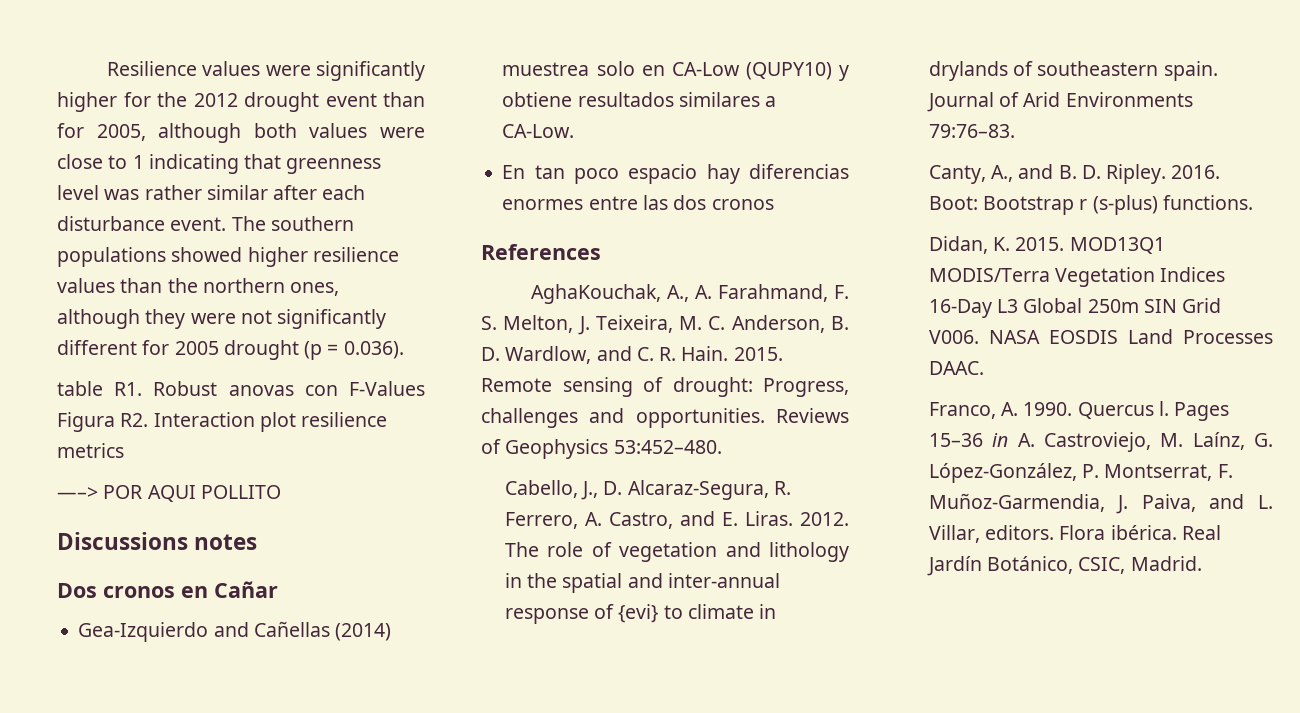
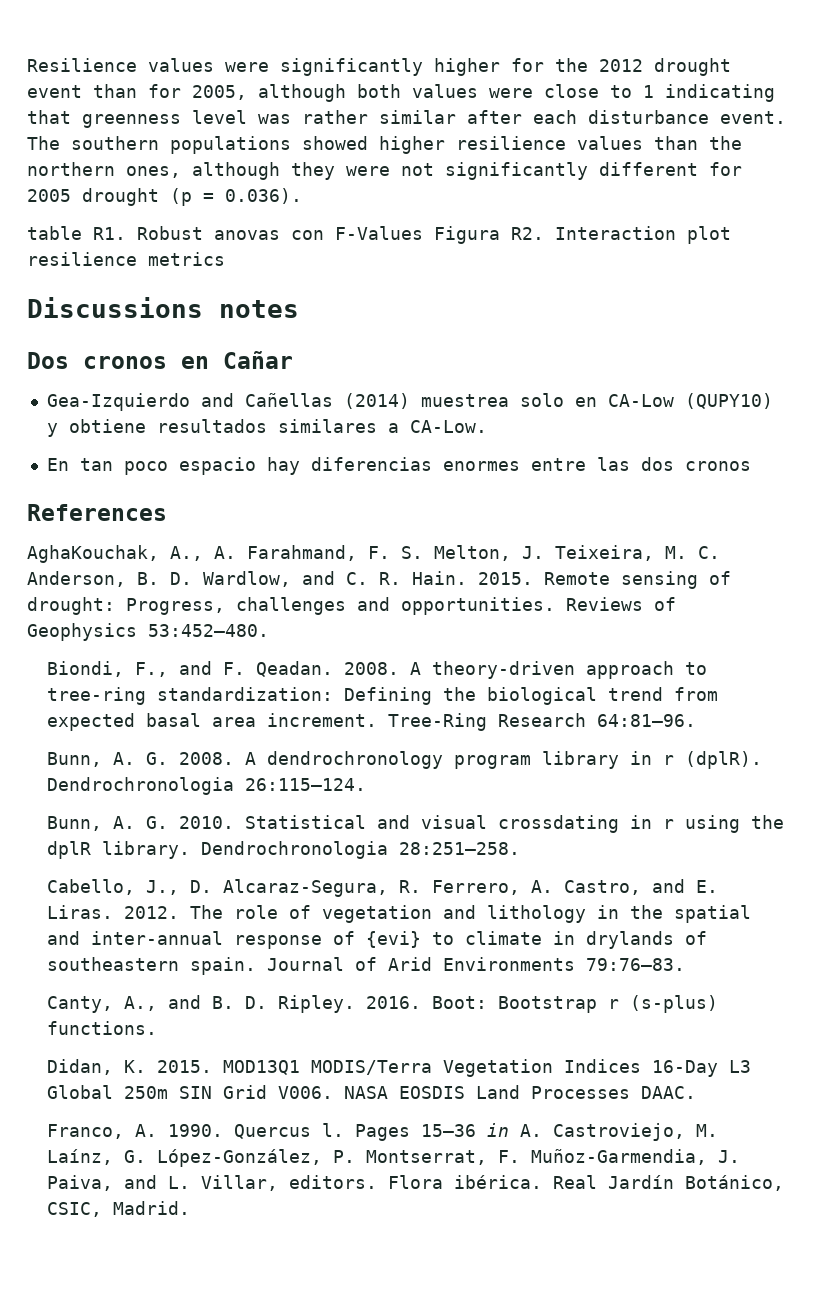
[57,485,281,502] // —–> POR AQUI POLLITO -> (225, 259) none
(722, 447) none -> [47,661,708,679] [47,687,719,705] [47,713,697,731] [47,751,763,769] [47,777,367,795] [47,815,785,833] [47,841,521,859] // Biondi, F., and F. Qeadan. 2008. A theory-driven approach to tree-ring standardization: Defining the biological trend from expected basal area increment. Tree-Ring Research 64:81–96. // Bunn, A. G. 2008. A dendrochronology program library in r (dplR). Dendrochronologia 26:115–124. // Bunn, A. G. 2010. Statistical and visual crossdating in r using the dplR library. Dendrochronologia 28:251–258.

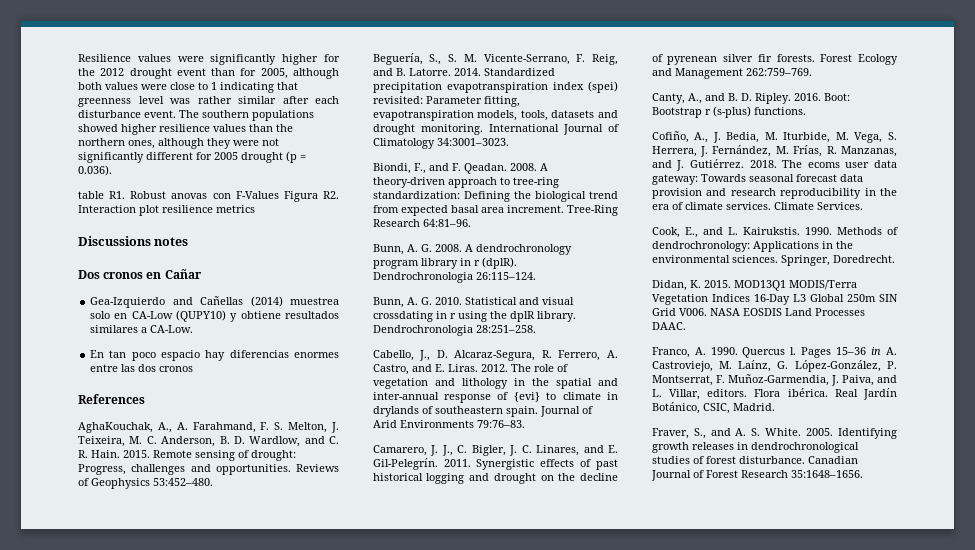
(269, 630) none -> [372,53,618,65] [372,68,555,76] [372,81,618,93] [372,96,520,107] [372,110,618,121] [372,124,619,135] [372,138,509,149] // Beguería, S., S. M. Vicente-Serrano, F. Reig, and B. Latorre. 2014. Standardized precipitation evapotranspiration index (spei) revisited: Parameter fitting, evapotranspiration models, tools, datasets and drought monitoring. International Journal of Climatology 34:3001–3023.
(686, 964) none -> [372,445,618,456] [372,458,618,470] [372,473,618,484] [651,54,898,65] [651,68,812,79] // Camarero, J. J., C. Bigler, J. C. Linares, and E. Gil-Pelegrín. 2011. Synergistic effects of past historical logging and drought on the decline of pyrenean silver fir forests. Forest Ecology and Management 262:759–769.
(158, 1028) none -> [651,131,897,143] [651,145,897,157] [651,159,897,171] [651,174,863,185] [651,188,897,199] [651,202,863,210] [651,227,898,238] [651,241,853,252] [651,255,895,266] // Cofiño, A., J. Bedia, M. Iturbide, M. Vega, S. Herrera, J. Fernández, M. Frías, R. Manzanas, and J. Gutiérrez. 2018. The ecoms user data gateway: Towards seasonal forecast data provision and research reproducibility in the era of climate services. Climate Services. // Cook, E., and L. Kairukstis. 1990. Methods of dendrochronology: Applications in the environmental sciences. Springer, Doredrecht.
(191, 1208) none -> [651,428,897,439] [651,442,859,453] [651,456,858,464] [650,470,863,481] // Fraver, S., and A. S. White. 2005. Identifying growth releases in dendrochronological studies of forest disturbance. Canadian Journal of Forest Research 35:1648–1656.

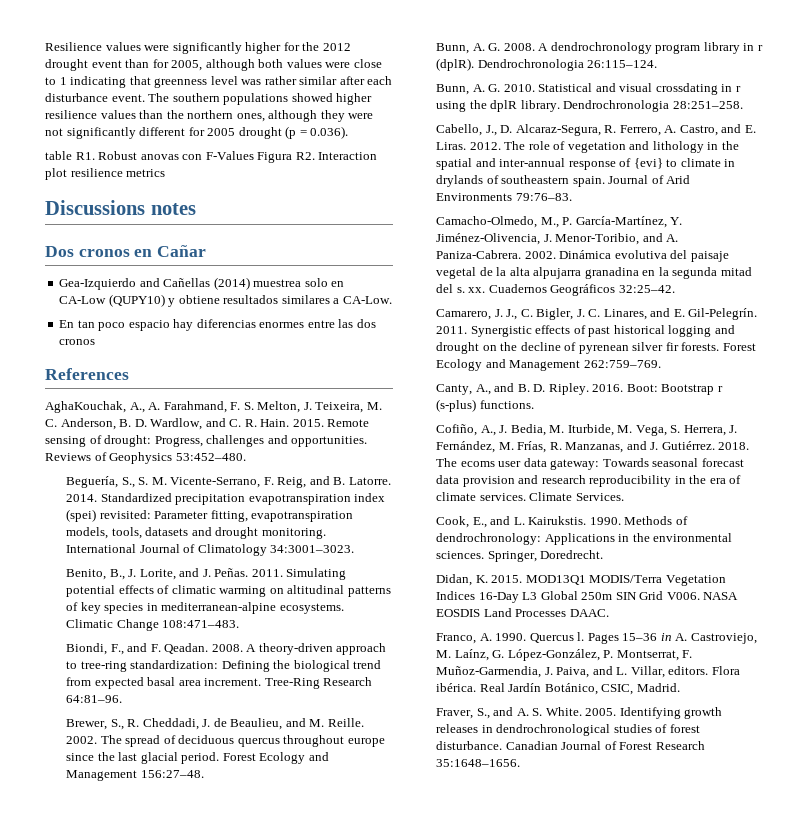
(509, 142) none -> [66,568,347,580] [66,585,391,597] [66,602,344,614] [66,619,240,631] // Benito, B., J. Lorite, and J. Peñas. 2011. Simulating potential effects of climatic warming on altitudinal patterns of key species in mediterranean-alpine ecosystems. Climatic Change 108:471–483.
(471, 223) none -> [66,718,364,730] [66,735,385,747] [66,752,329,764] [66,770,204,781] // Brewer, S., R. Cheddadi, J. de Beaulieu, and M. Reille. 2002. The spread of deciduous quercus throughout europe since the last glacial period. Forest Ecology and Management 156:27–48.
(525, 424) none -> [436,216,683,228] [436,233,679,245] [436,250,729,262] [436,267,752,279] [436,284,675,296] // Camacho-Olmedo, M., P. García-Martínez, Y. Jiménez-Olivencia, J. Menor-Toribio, and A. Paniza-Cabrera. 2002. Dinámica evolutiva del paisaje vegetal de la alta alpujarra granadina en la segunda mitad del s. xx. Cuadernos Geográficos 32:25–42.

